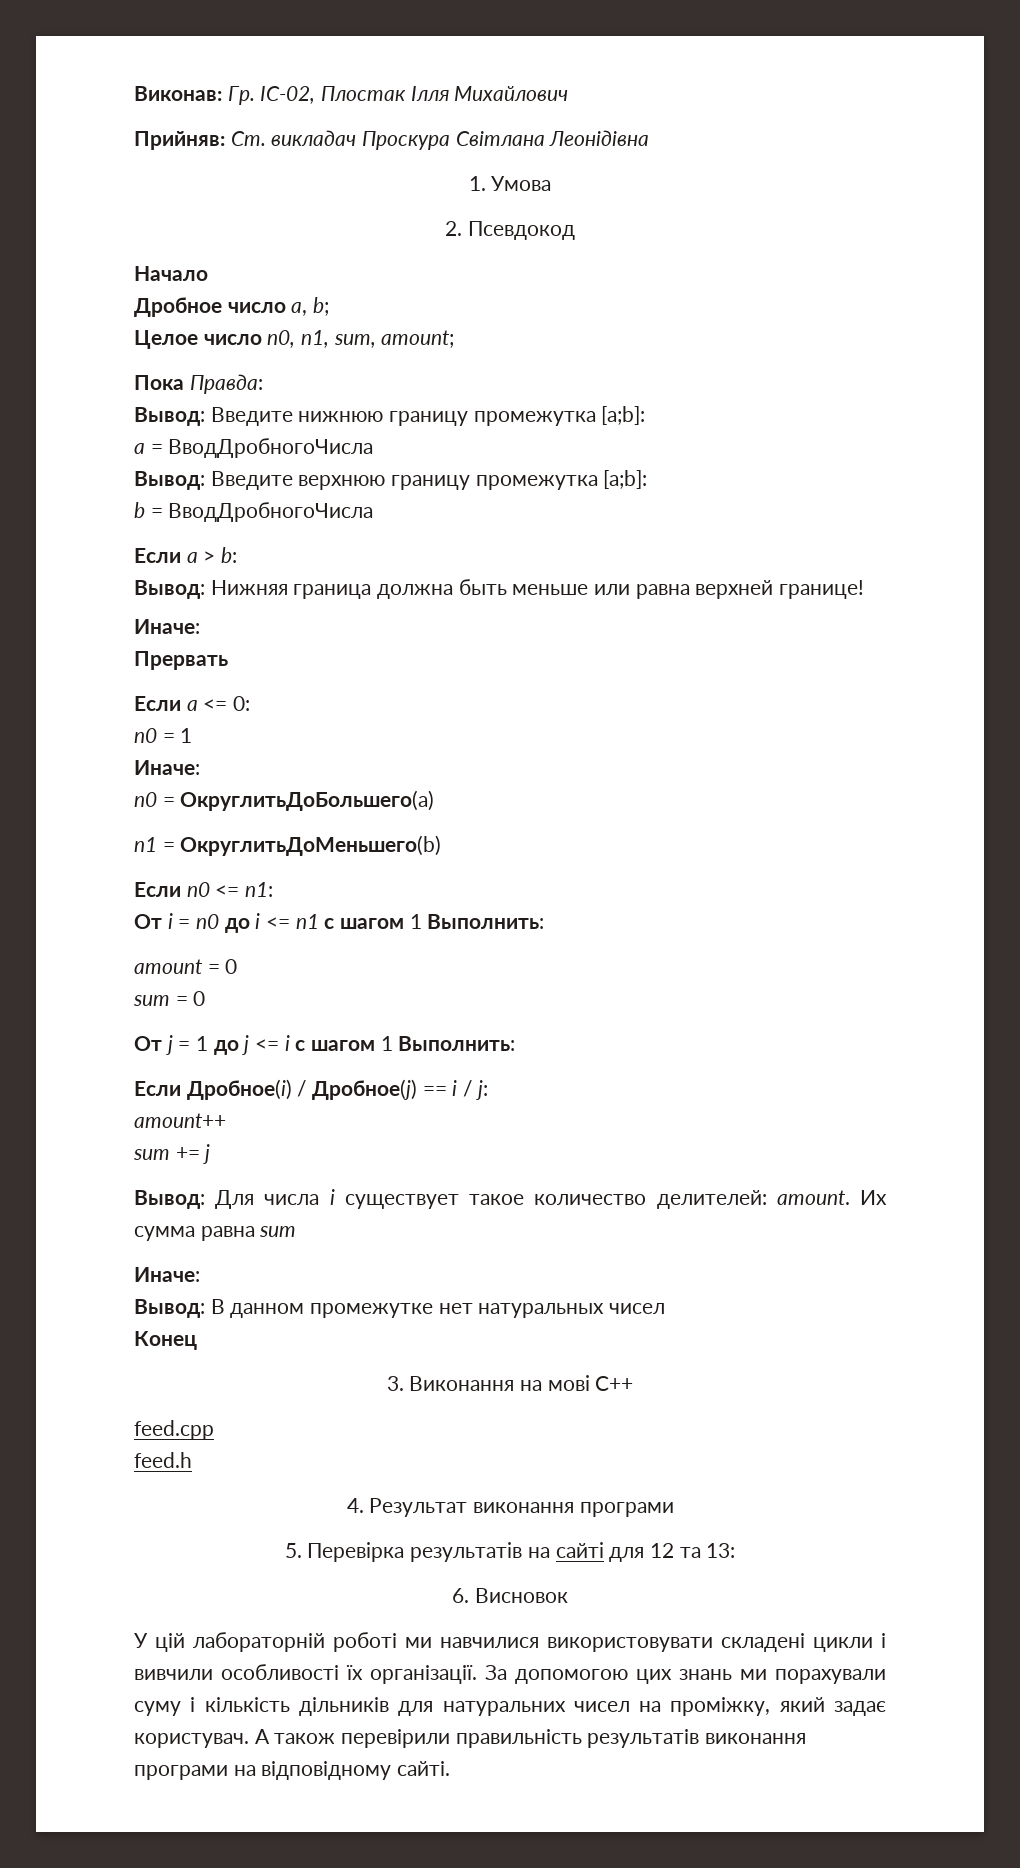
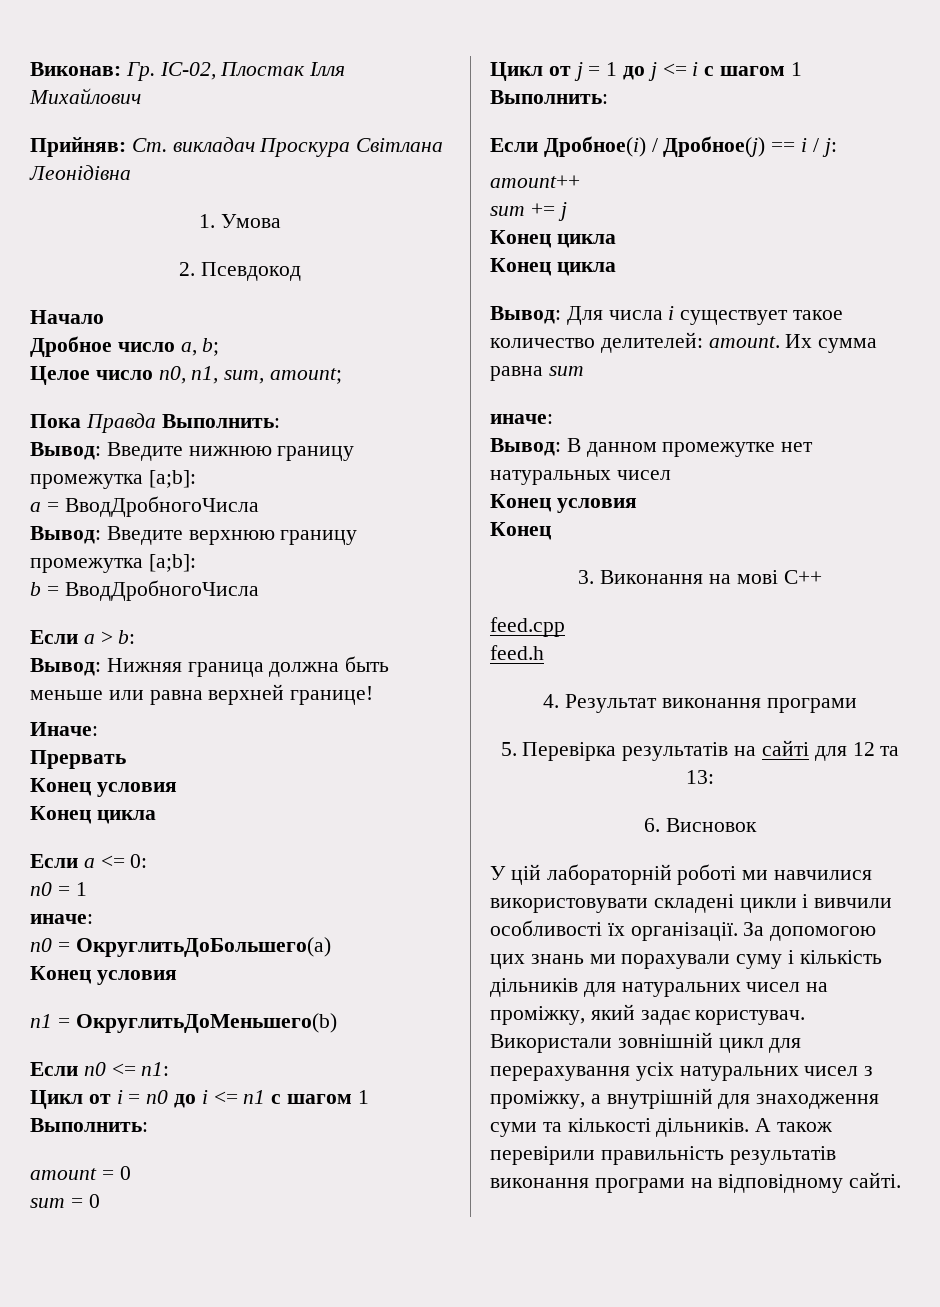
[189,374,263,394] Правда: -> [85,413,280,433] Правда Выполнить:
(228, 660) none -> [30,778,177,797] [30,806,156,824] // Конец условия // Конец цикла
[134,760,200,775] Иначе: -> [30,914,93,924] иначе:
(435, 800) none -> [30,966,177,985] // Конец условия
[134,914,162,929] От -> [30,1090,111,1109] Цикл от
[134,1036,162,1051] От -> [490,62,571,81] Цикл от
(211, 1154) none -> [490,230,616,248] [490,258,616,276] // Конец цикла // Конец цикла
[134,1267,200,1282] Иначе: -> [490,414,553,424] иначе:
(666, 1308) none -> [490,494,637,513] // Конец условия
(249, 1740) none -> [490,1032,802,1053] [490,1062,874,1081] [490,1088,880,1109] [490,1118,750,1137] Використали зовнішній цикл для перерахування усіх натуральних чисел з проміжку, а внутрішній для знаходження суми та кількості дільників.

